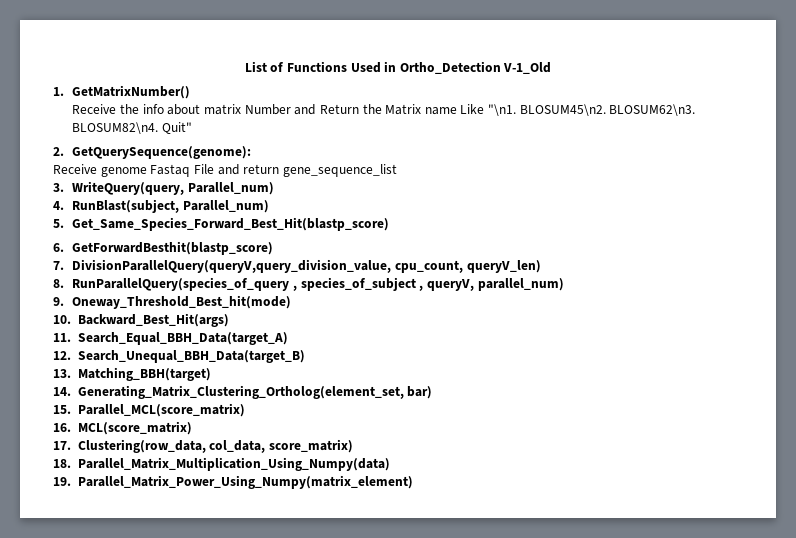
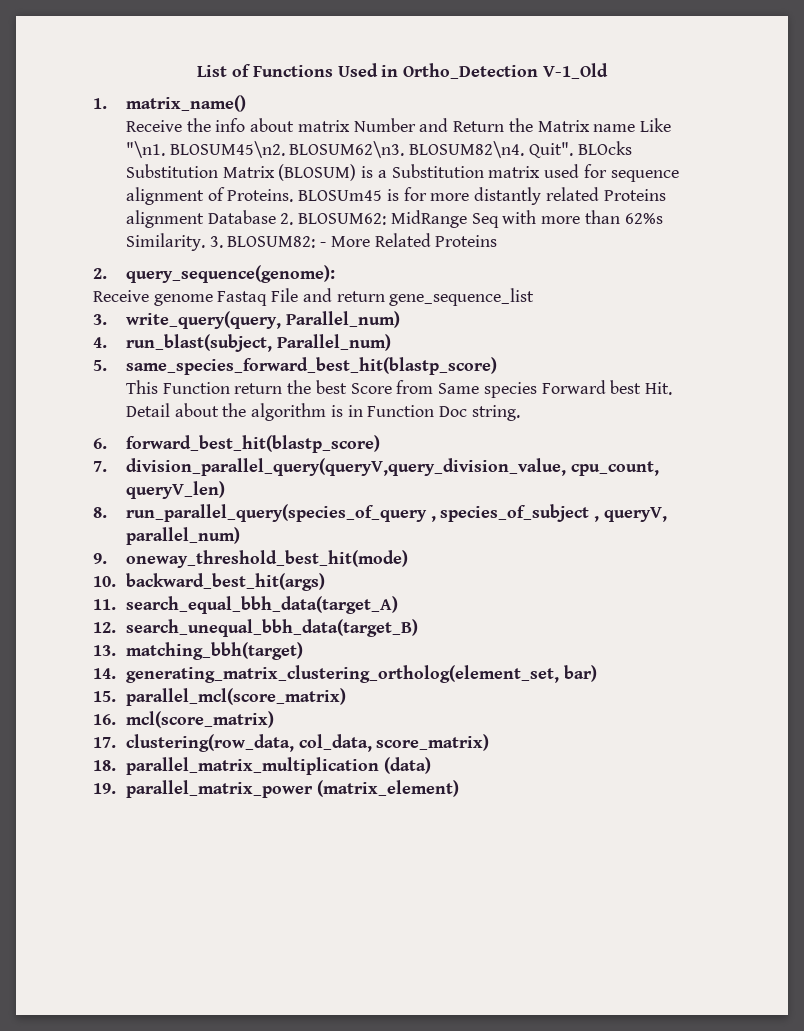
[72,85,191,99] GetMatrixNumber() -> [126,95,247,112] matrix_name()
[161,122,192,134] [53,146,252,159] Quit" // 2. GetQuerySequence(genome): -> [528,141,632,158] [126,164,679,182] [126,187,666,205] [126,210,663,228] [126,233,498,251] [93,265,336,283] Quit". BLOcks Substitution Matrix (BLOSUM) is a Substitution matrix used for sequence alignment of Proteins. BLOSUm45 is for more distantly related Proteins alignment Database 2. BLOSUM62: MidRange Seq with more than 62%s Similarity. 3. BLOSUM82: - More Related Proteins // 2. query_sequence(genome):
[72,181,185,195] WriteQuery(query, -> [126,311,282,329] write_query(query,
[72,199,180,213] RunBlast(subject, -> [126,334,273,352] run_blast(subject,
[72,217,390,231] Get_Same_Species_Forward_Best_Hit(blastp_score) -> [126,357,498,375] [126,380,672,398] [126,403,520,421] same_species_forward_best_hit(blastp_score) // This Function return the best Score from Same species Forward best Hit. Detail about the algorithm is in Function Doc string.
[72,241,274,255] GetForwardBesthit(blastp_score) -> [126,435,381,453] forward_best_hit(blastp_score)
[72,259,392,273] DivisionParallelQuery(queryV,query_division_value, -> [126,458,567,476] division_parallel_query(queryV,query_division_value,
[72,277,290,291] RunParallelQuery(species_of_query -> [126,504,428,522] run_parallel_query(species_of_query
[72,295,292,309] Oneway_Threshold_Best_hit(mode) -> [126,550,409,568] oneway_threshold_best_hit(mode)
[77,313,229,327] Backward_Best_Hit(args) -> [126,573,326,591] backward_best_hit(args)
[77,332,288,345] Search_Equal_BBH_Data(target_A) -> [126,596,399,614] search_equal_bbh_data(target_A)
[77,350,305,363] Search_Unequal_BBH_Data(target_B) -> [126,619,419,637] search_unequal_bbh_data(target_B)
[77,367,211,381] Matching_BBH(target) -> [126,642,304,660] matching_bbh(target)
[77,385,404,399] Generating_Matrix_Clustering_Ortholog(element_set, -> [126,665,560,683] generating_matrix_clustering_ortholog(element_set,
[77,403,245,417] Parallel_MCL(score_matrix) -> [126,688,347,706] parallel_mcl(score_matrix)
[77,421,192,435] MCL(score_matrix) -> [126,711,275,728] mcl(score_matrix)
[77,439,206,453] Clustering(row_data, -> [126,734,295,752] clustering(row_data,
[77,457,390,471] Parallel_Matrix_Multiplication_Using_Numpy(data) -> [126,757,431,775] parallel_matrix_multiplication (data)
[77,475,413,489] Parallel_Matrix_Power_Using_Numpy(matrix_element) -> [126,780,459,798] parallel_matrix_power (matrix_element)

